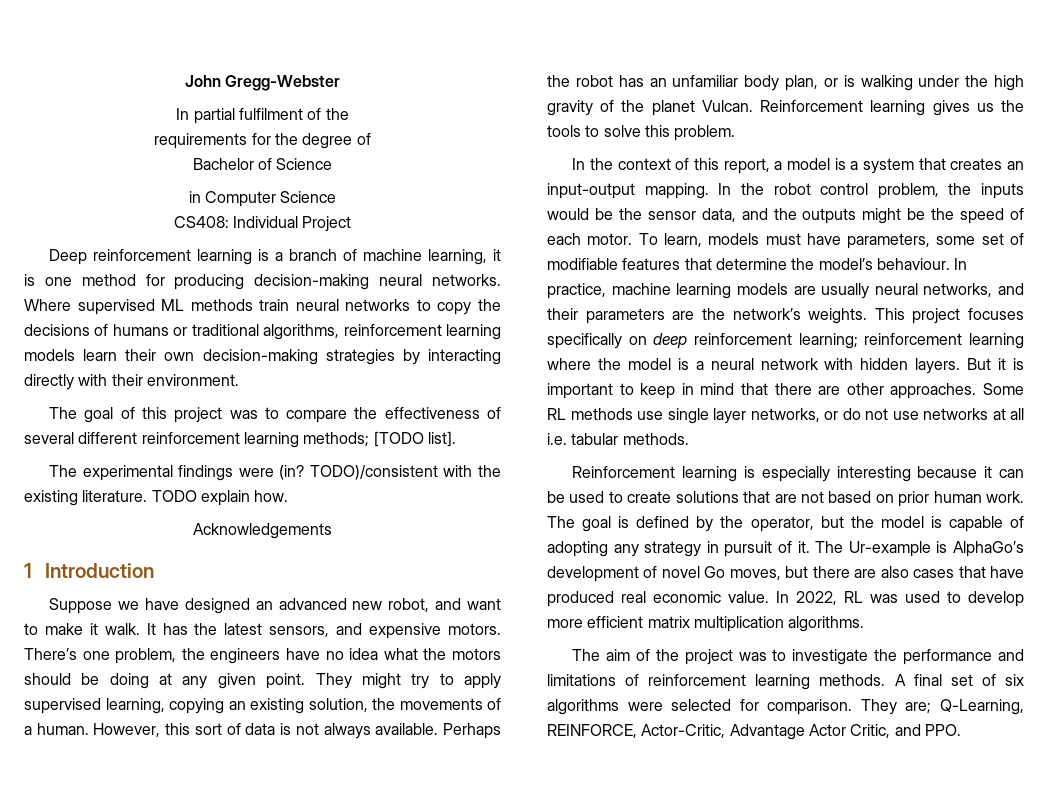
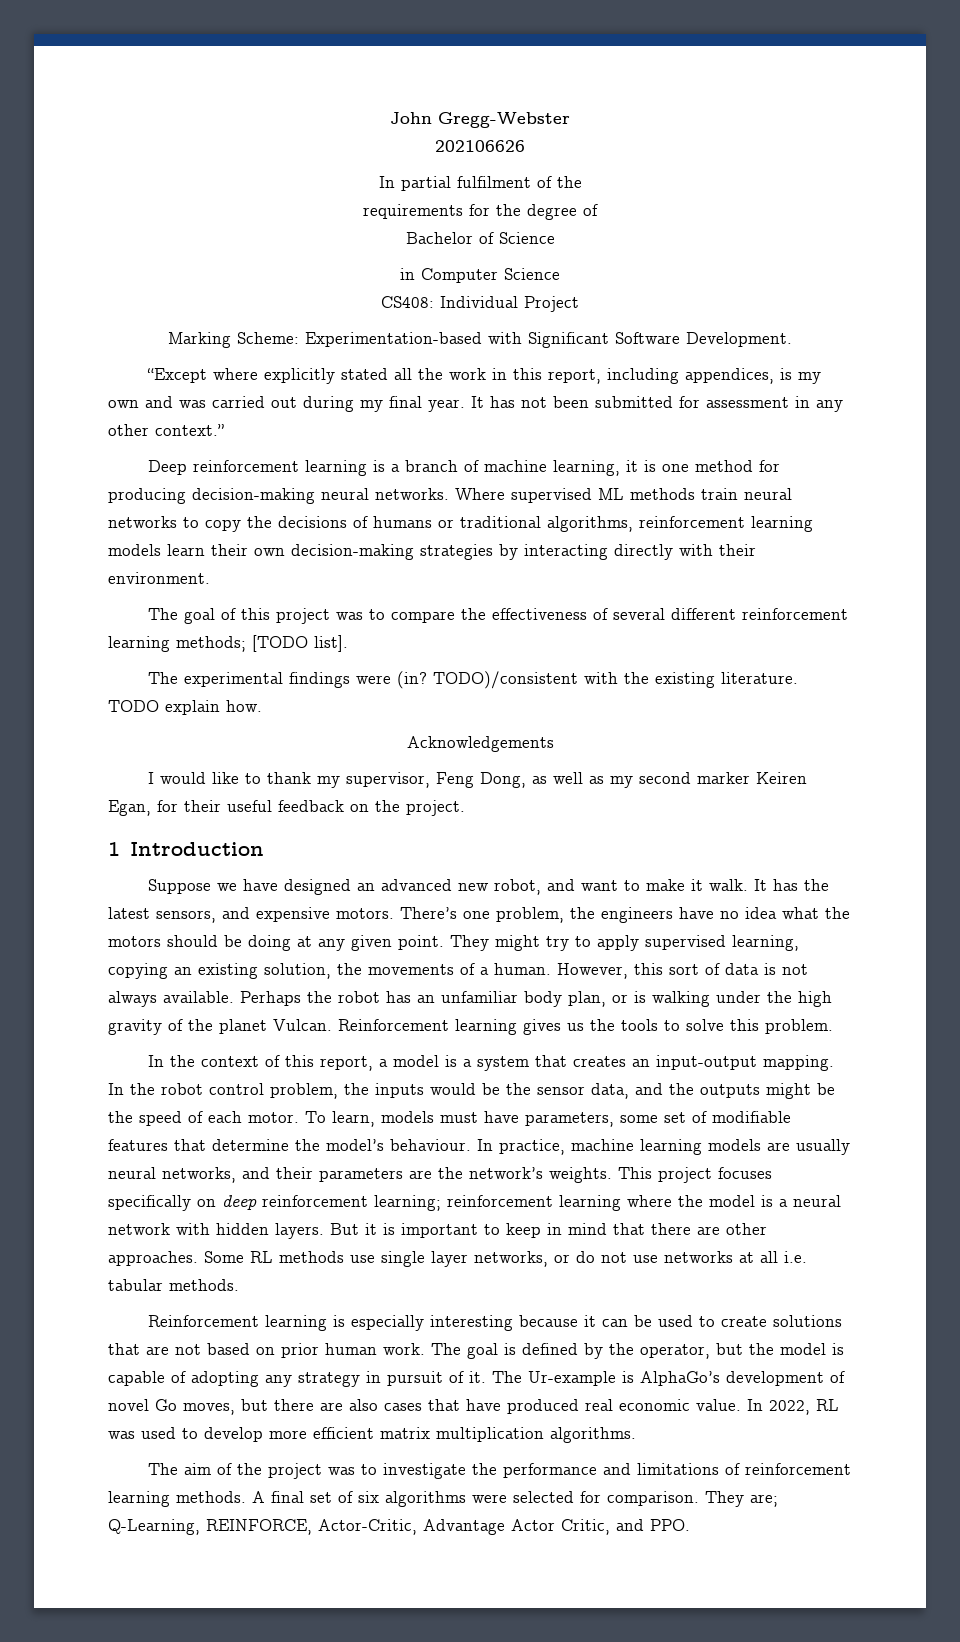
(341, 83) none -> [435,140,525,152] // 202106626
(352, 224) none -> [168,332,792,348] [146,368,821,384] [108,396,843,412] [108,424,224,436] // Marking Scheme: Experimentation-based with Significant Software Development. // “Except where explicitly stated all the work in this report, including appendices, is my own and was carried out during my final year. It has not been submitted for assessment in any other context.”
(332, 531) none -> [147,772,807,788] [108,800,465,816] // I would like to thank my supervisor, Feng Dong, as well as my second marker Keiren Egan, for their useful feedback on the project.

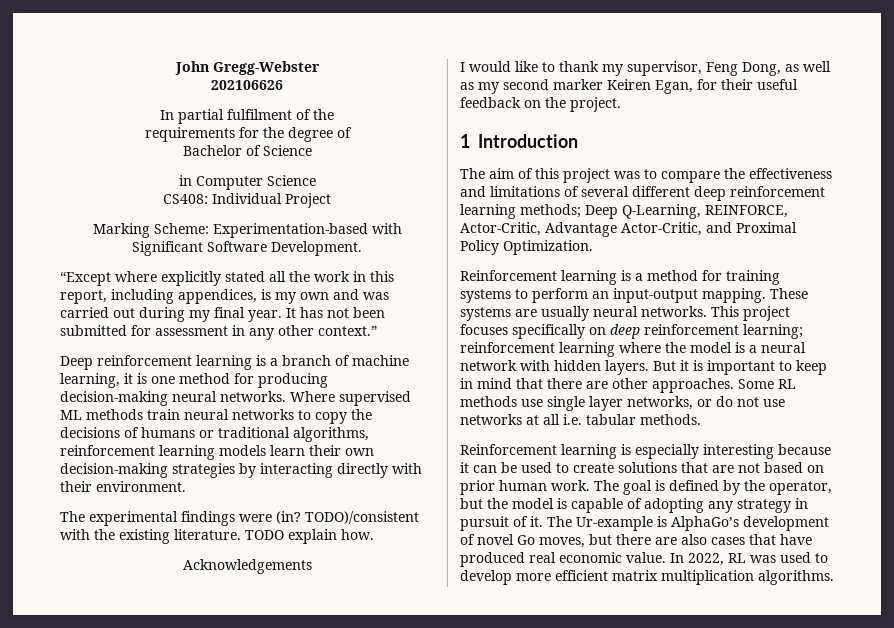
[147,608,848,624] [108,635,348,652] // The goal of this project was to compare the effectiveness of several different reinforcement learning methods; [TODO list]. -> (186, 486) none
[147,879,829,895] [108,907,850,923] [108,935,799,951] [108,963,808,979] [108,991,832,1007] [108,1019,833,1035] [147,1055,834,1071] [108,1083,835,1099] [108,1111,791,1127] [108,1139,850,1155] [108,1167,612,1183] Suppose we have designed an advanced new robot, and want to make it walk. It has the latest sensors, and expensive motors. There’s one problem, the engineers have no idea what the motors should be doing at any given point. They might try to apply supervised learning, copying an existing solution, the movements of a human. However, this sort of data is not always available. Perhaps the robot has an unfamiliar body plan, or is walking under the high gravity of the planet Vulcan. Reinforcement learning gives us the tools to solve this problem. // In the context of this report, a model is a system that creates an input-output mapping. In the robot control problem, the inputs would be the sensor data, and the outputs might be the speed of each motor. To learn, models must have parameters, some set of modifiable features that determine the model’s behaviour. In practice, machine learning models are usually neural networks, and their parameters are the network’s weights. -> [460,168,832,183] [460,186,825,201] [460,204,788,219] [460,222,797,237] [460,240,593,255] [460,270,780,285] [460,288,808,303] [460,306,707,321] The aim of this project was to compare the effectiveness and limitations of several different deep reinforcement learning methods; Deep Q-Learning, REINFORCE, Actor-Critic, Advantage Actor-Critic, and Proximal Policy Optimization. // Reinforcement learning is a method for training systems to perform an input-output mapping. These systems are usually neural networks.
[147,1463,851,1479] [108,1491,778,1507] [108,1519,690,1535] // The aim of the project was to investigate the performance and limitations of reinforcement learning methods. A final set of six algorithms were selected for comparison. They are; Q-Learning, REINFORCE, Actor-Critic, Advantage Actor Critic, and PPO. -> (834, 577) none

